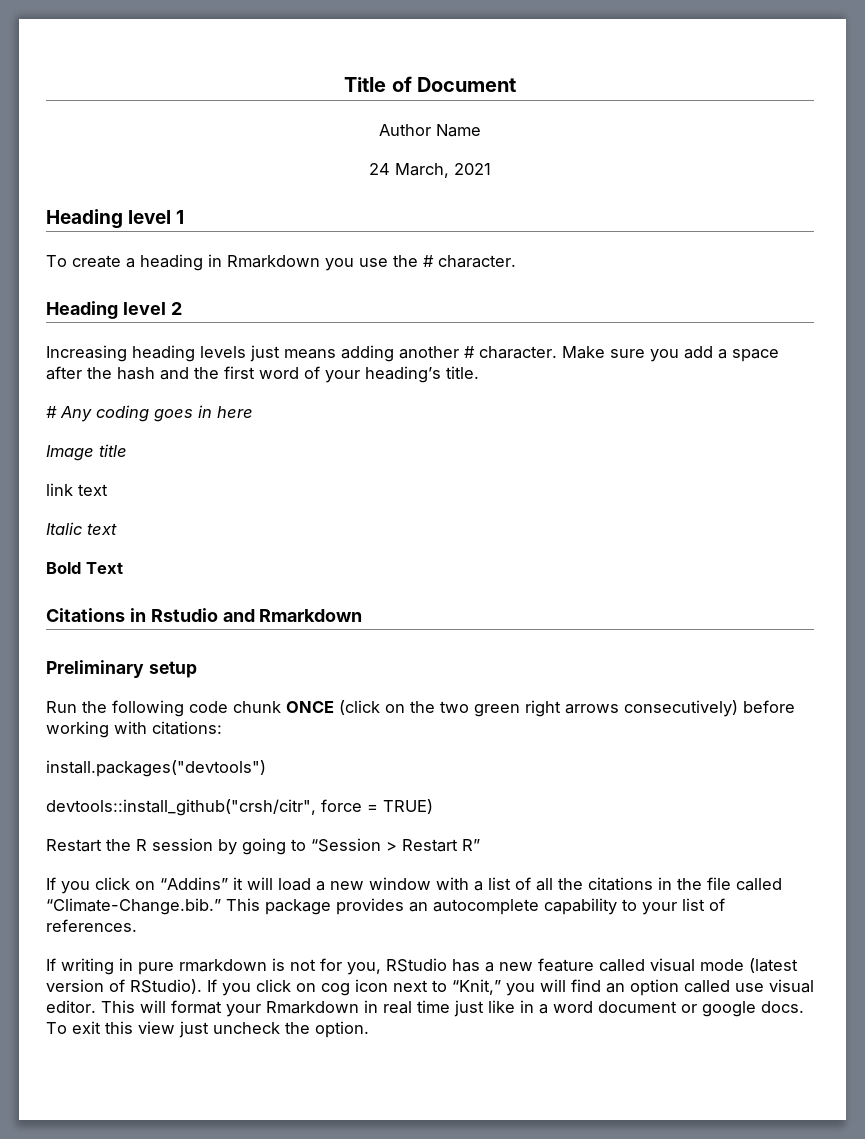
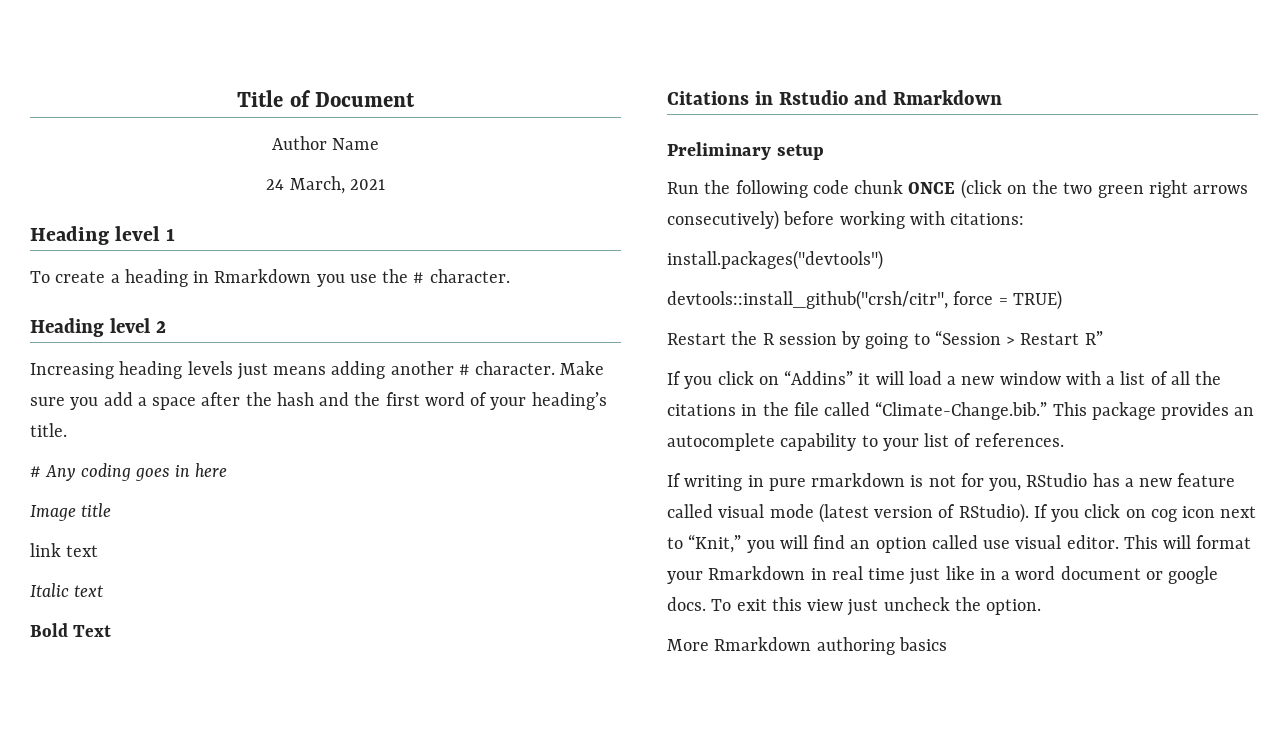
(369, 1029) none -> [667,637,947,655] // More Rmarkdown authoring basics

